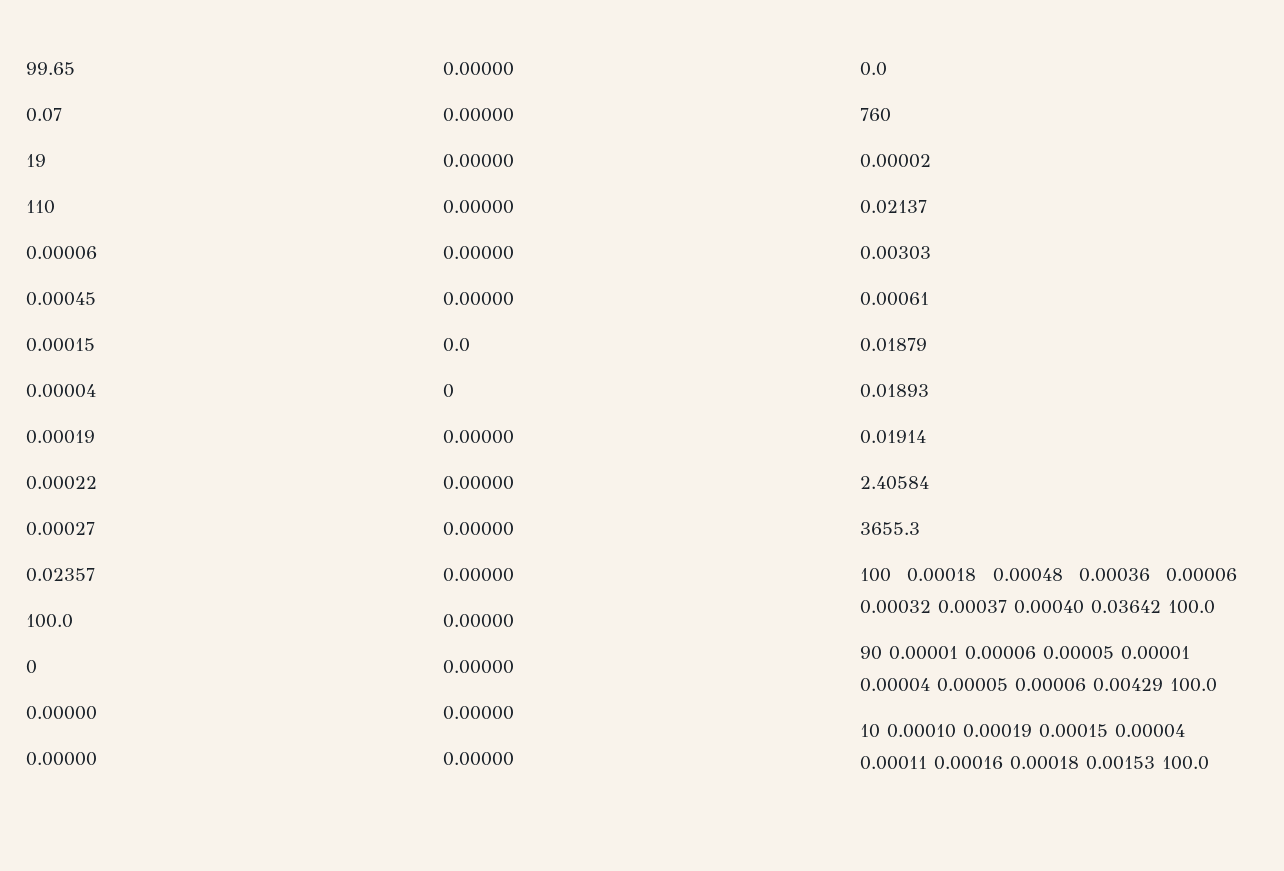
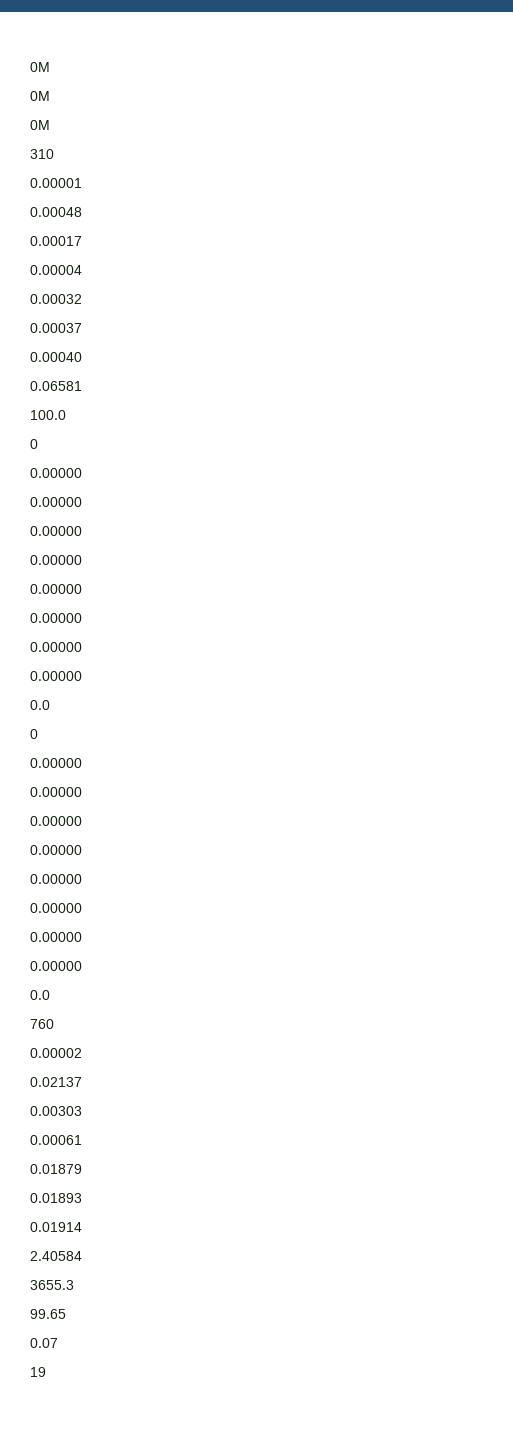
[26,62,75,75] [26,108,62,122] [26,154,46,167] [26,200,55,214] [26,246,97,260] [26,292,96,306] [26,338,95,352] [26,384,96,398] [26,430,95,444] [26,476,97,490] [26,522,95,536] [26,568,95,582] 99.65 // 0.07 // 19 // 110 // 0.00006 // 0.00045 // 0.00015 // 0.00004 // 0.00019 // 0.00022 // 0.00027 // 0.02357 -> [30,62,50,72] [30,91,50,101] [30,120,50,130] [30,149,54,159] [30,178,82,188] [30,207,82,217] [30,236,82,246] [30,265,82,275] [30,294,82,304] [30,323,82,333] [30,352,82,362] [30,381,82,391] 0M // 0M // 0M // 310 // 0.00001 // 0.00048 // 0.00017 // 0.00004 // 0.00032 // 0.00037 // 0.00040 // 0.06581
[860,568,1237,582] [860,600,1215,614] [860,646,1190,660] [860,678,1217,692] [860,724,1185,738] [860,756,1209,770] 100 0.00018 0.00048 0.00036 0.00006 0.00032 0.00037 0.00040 0.03642 100.0 // 90 0.00001 0.00006 0.00005 0.00001 0.00004 0.00005 0.00006 0.00429 100.0 // 10 0.00010 0.00019 0.00015 0.00004 0.00011 0.00016 0.00018 0.00153 100.0 -> [30,1309,66,1319] [30,1338,58,1348] [30,1367,46,1377] 99.65 // 0.07 // 19

